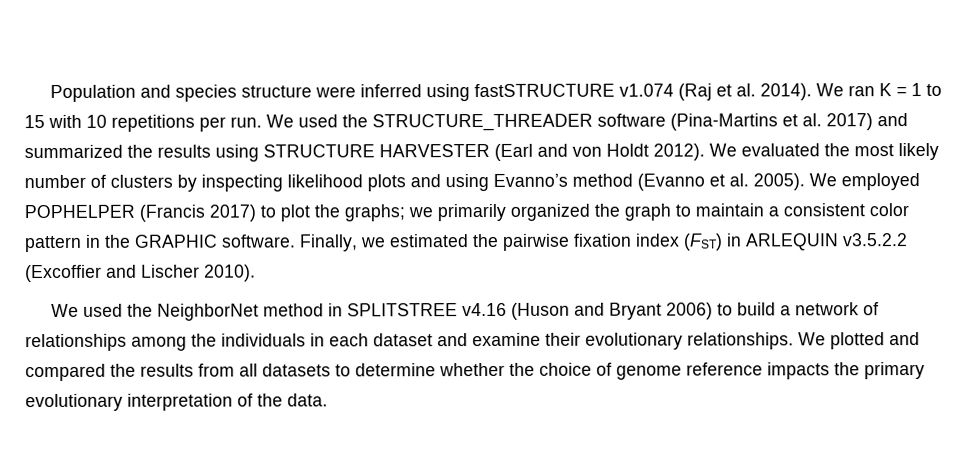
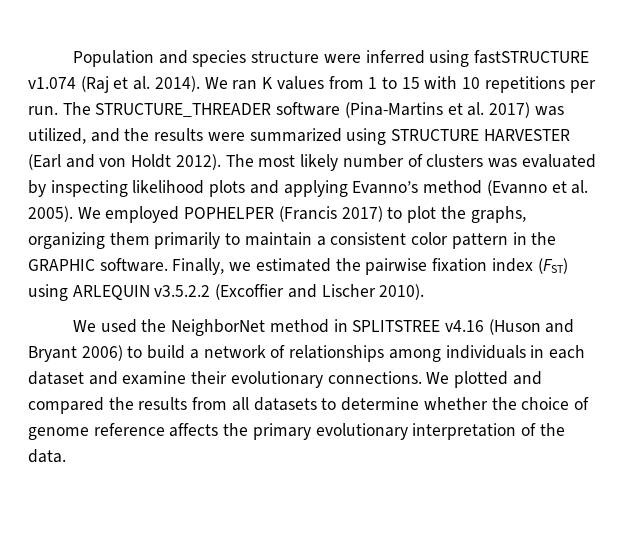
[895,86,907,97] = -> [276,76,364,90] values from
[266,114,368,128] We used the -> [62,102,91,115] The
[877,113,908,127] [24,144,211,159] and summarized the results -> [534,106,564,116] [28,128,342,144] was utilized, and the results were summarized
[709,143,850,157] We evaluated the -> [225,154,254,167] The
(173, 181) none -> [487,154,596,168] was evaluated
[445,173,489,192] using -> [283,180,348,197] applying
[344,203,671,222] graphs; we primarily organized the graph -> [470,206,526,223] [28,232,221,249] graphs, organizing them primarily
[726,233,742,247] in -> [28,284,68,301] using
[191,333,217,347] the -> (441, 355) none
[687,332,794,350] relationships. -> [327,371,422,384] connections.
[767,362,830,380] impacts -> [169,423,219,437] affects

